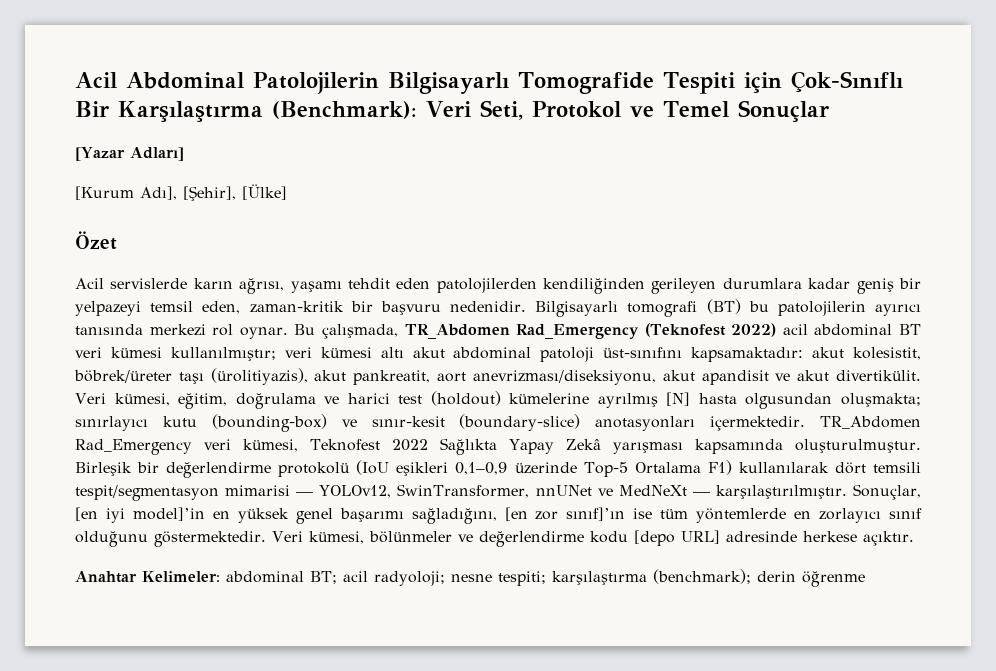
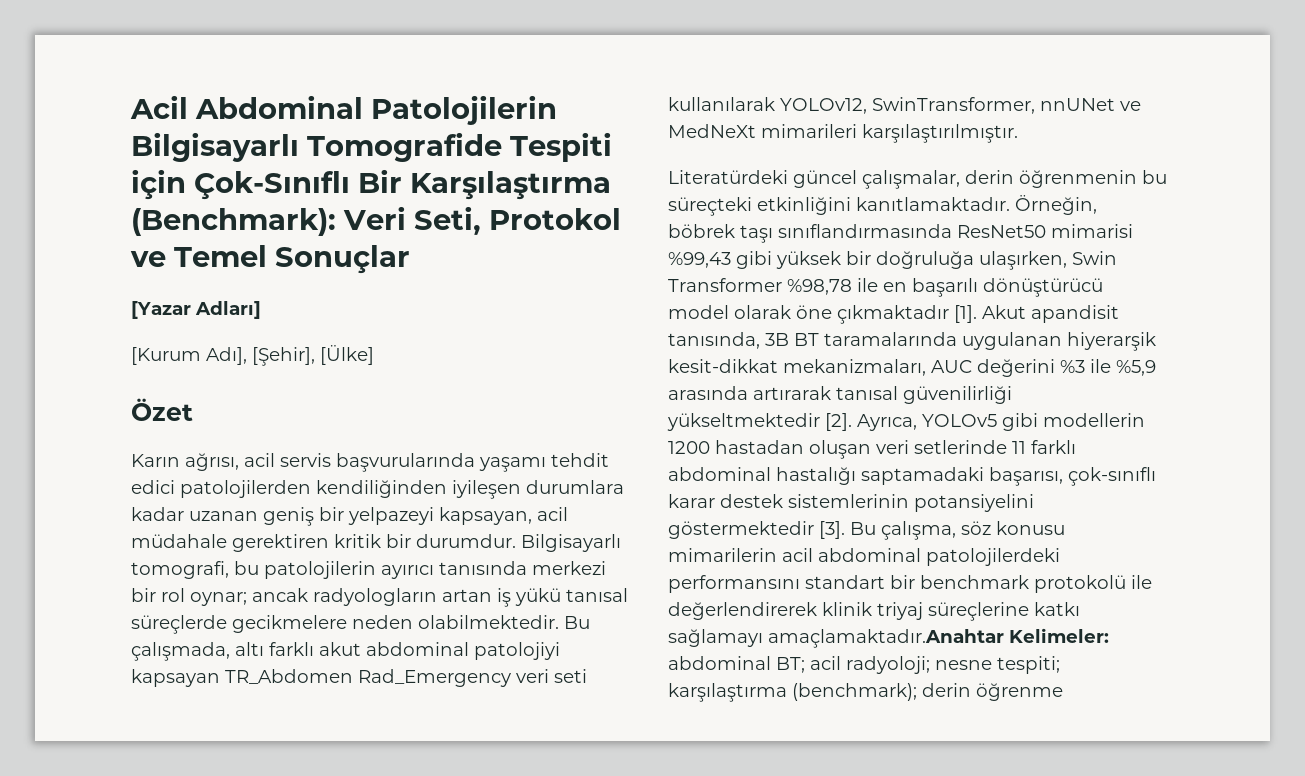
[75,278,285,294] Acil servislerde karın ağrısı, -> [131,453,475,472] Karın ağrısı, acil servis başvurularında
[396,278,431,289] eden -> [131,480,175,494] edici
[651,278,717,294] gerileyen -> [452,480,521,499] iyileşen
(851, 283) none -> [189,511,258,521] uzanan
[150,299,741,317] temsil eden, zaman-kritik bir başvuru nedenidir. Bilgisayarlı tomografi (BT) -> [439,507,568,525] [131,534,621,552] [131,561,229,579] kapsayan, acil müdahale gerektiren kritik bir durumdur. Bilgisayarlı tomografi,
[212,323,921,339] [75,347,921,362] [74,368,922,385] [75,391,921,409] [75,414,921,432] [75,438,922,455] [75,460,921,478] [75,485,314,501] rol oynar. Bu çalışmada, TR_Abdomen Rad_Emergency (Teknofest 2022) acil abdominal BT veri kümesi kullanılmıştır; veri kümesi altı akut abdominal patoloji üst-sınıfını kapsamaktadır: akut kolesistit, böbrek/üreter taşı (ürolitiyazis), akut pankreatit, aort anevrizması/diseksiyonu, akut apandisit ve akut divertikülit. Veri kümesi, eğitim, doğrulama ve harici test (holdout) kümelerine ayrılmış [N] hasta olgusundan oluşmakta; sınırlayıcı kutu (bounding-box) ve sınır-kesit (boundary-slice) anotasyonları içermektedir. TR_Abdomen Rad_Emergency veri kümesi, Teknofest 2022 Sağlıkta Yapay Zekâ yarışması kapsamında oluşturulmuştur. Birleşik bir değerlendirme protokolü (IoU eşikleri 0,1–0,9 üzerinde Top-5 Ortalama F1) kullanılarak dört temsili tespit/segmentasyon mimarisi — -> [131,588,628,607] [131,615,590,634] [131,642,560,661] [131,669,587,687] [668,97,775,111] bir rol oynar; ancak radyologların artan iş yükü tanısal süreçlerde gecikmelere neden olabilmektedir. Bu çalışmada, altı farklı akut abdominal patolojiyi kapsayan TR_Abdomen Rad_Emergency veri seti kullanılarak
[692,492,710,496] — -> [761,124,857,138] mimarileri
[852,484,921,500] [75,507,922,524] [75,530,914,547] [75,571,137,583] Sonuçlar, [en iyi model]’in en yüksek genel başarımı sağladığını, [en zor sınıf]’ın ise tüm yöntemlerde en zorlayıcı sınıf olduğunu göstermektedir. Veri kümesi, bölünmeler ve değerlendirme kodu [depo URL] adresinde herkese açıktır. // Anahtar -> [668,170,1167,189] [668,195,1097,216] [668,224,1133,243] [668,251,1117,270] [668,278,1103,297] [668,305,1119,324] [668,332,1156,351] [668,359,1156,377] [668,386,1012,404] [667,413,1145,431] [668,440,1076,459] [668,467,1156,486] [668,494,1034,512] [668,521,1065,540] [668,548,1060,566] [668,575,1152,593] [668,602,1080,621] [668,629,1004,648] // Literatürdeki güncel çalışmalar, derin öğrenmenin bu süreçteki etkinliğini kanıtlamaktadır. Örneğin, böbrek taşı sınıflandırmasında ResNet50 mimarisi %99,43 gibi yüksek bir doğruluğa ulaşırken, Swin Transformer %98,78 ile en başarılı dönüştürücü model olarak öne çıkmaktadır [1]. Akut apandisit tanısında, 3B BT taramalarında uygulanan hiyerarşik kesit-dikkat mekanizmaları, AUC değerini %3 ile %5,9 arasında artırarak tanısal güvenilirliği yükseltmektedir [2]. Ayrıca, YOLOv5 gibi modellerin 1200 hastadan oluşan veri setlerinde 11 farklı abdominal hastalığı saptamadaki başarısı, çok-sınıflı karar destek sistemlerinin potansiyelini göstermektedir [3]. Bu çalışma, söz konusu mimarilerin acil abdominal patolojilerdeki performansını standart bir benchmark protokolü ile değerlendirerek klinik triyaj süreçlerine katkı sağlamayı amaçlamaktadır.Anahtar

